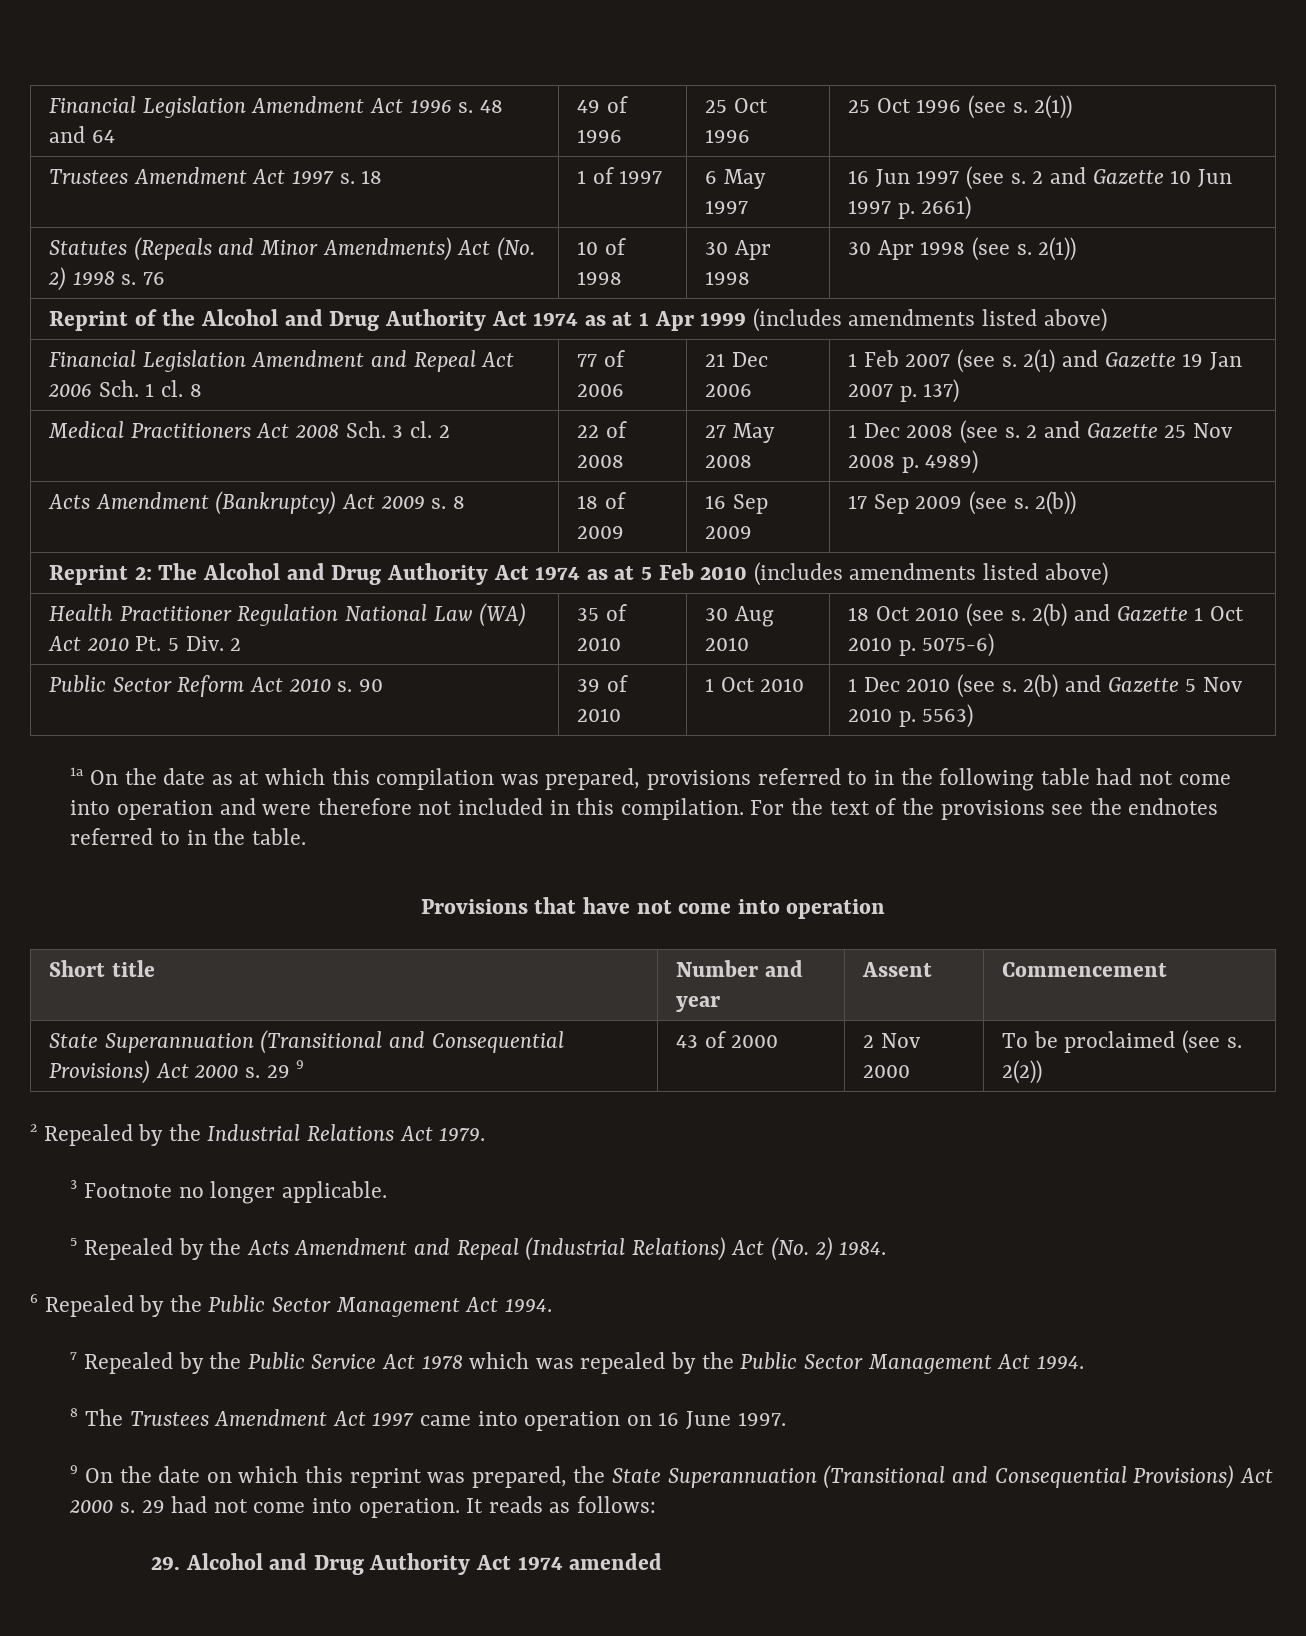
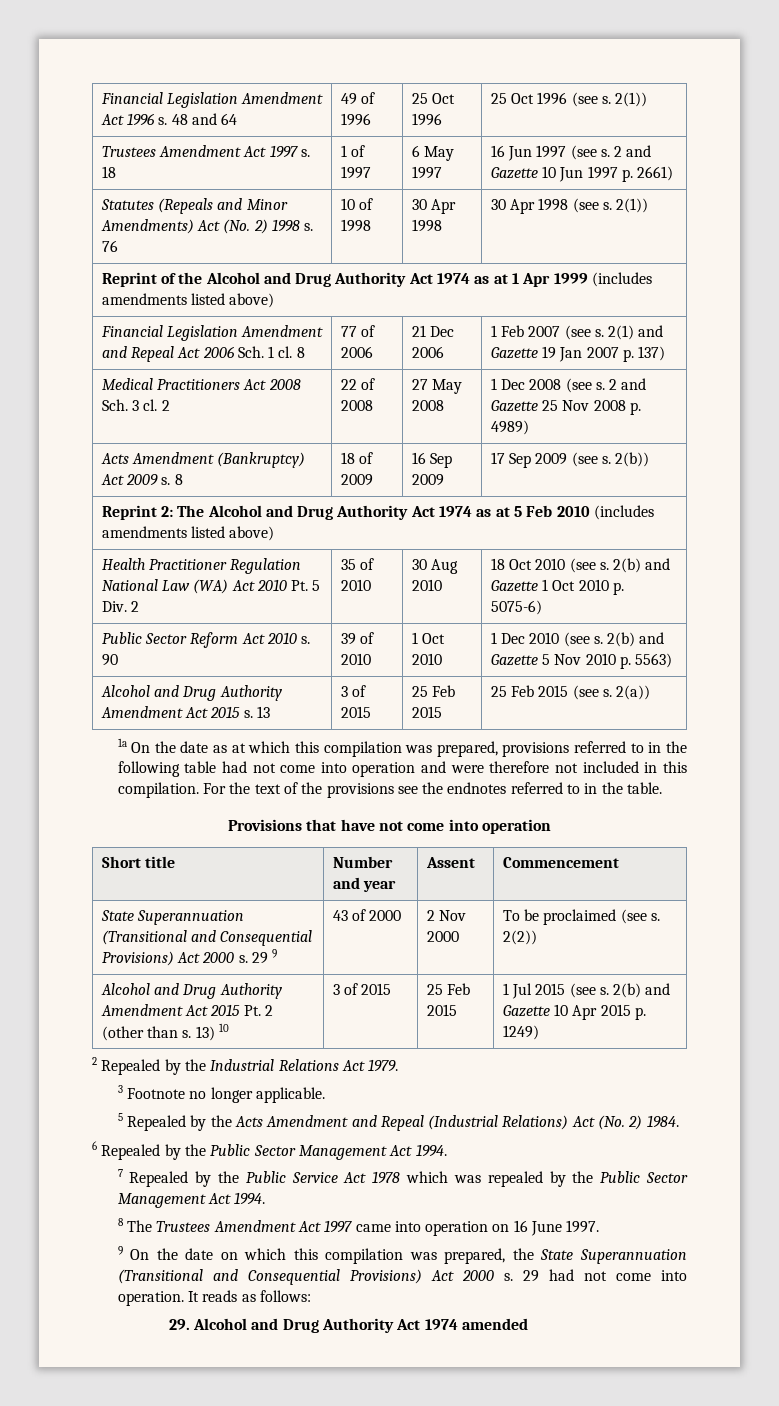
(974, 716) none -> [100,685,282,701] [100,706,270,718] [340,685,366,697] [340,706,371,718] [411,685,455,697] [411,706,442,718] [490,685,651,700] // Alcohol and Drug Authority Amendment Act 2015 s. 13 | 3 of 2015 | 25 Feb 2015 | 25 Feb 2015 (see s. 2(a))
(1043, 1072) none -> [100,983,282,999] [100,1004,273,1016] [101,1023,229,1041] [332,983,392,995] [426,983,470,995] [426,1004,457,1016] [502,983,671,999] [502,1004,646,1020] [502,1025,539,1040] // Alcohol and Drug Authority Amendment Act 2015 Pt. 2 (other than s. 13) 10 | 3 of 2015 | 25 Feb 2015 | 1 Jul 2015 (see s. 2(b) and Gazette 10 Apr 2015 p. 1249)
[349,1468,422,1488] reprint -> [325,1248,404,1264] compilation

